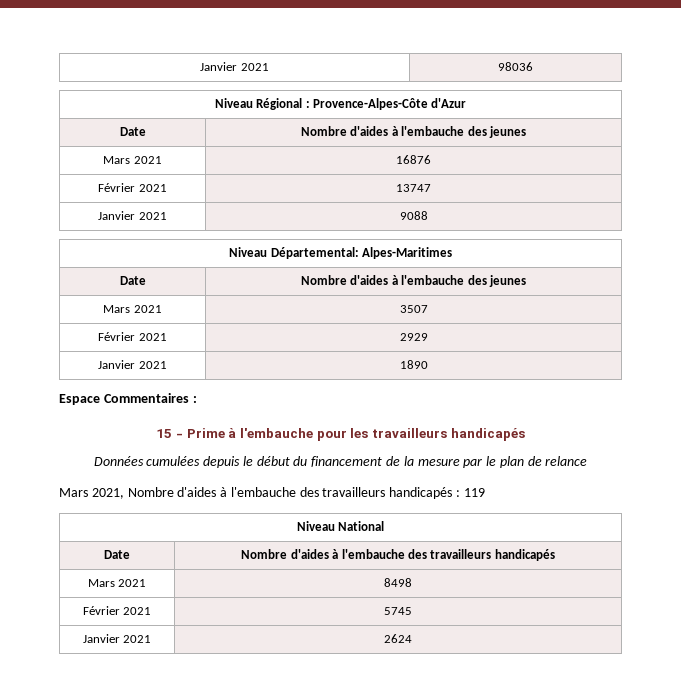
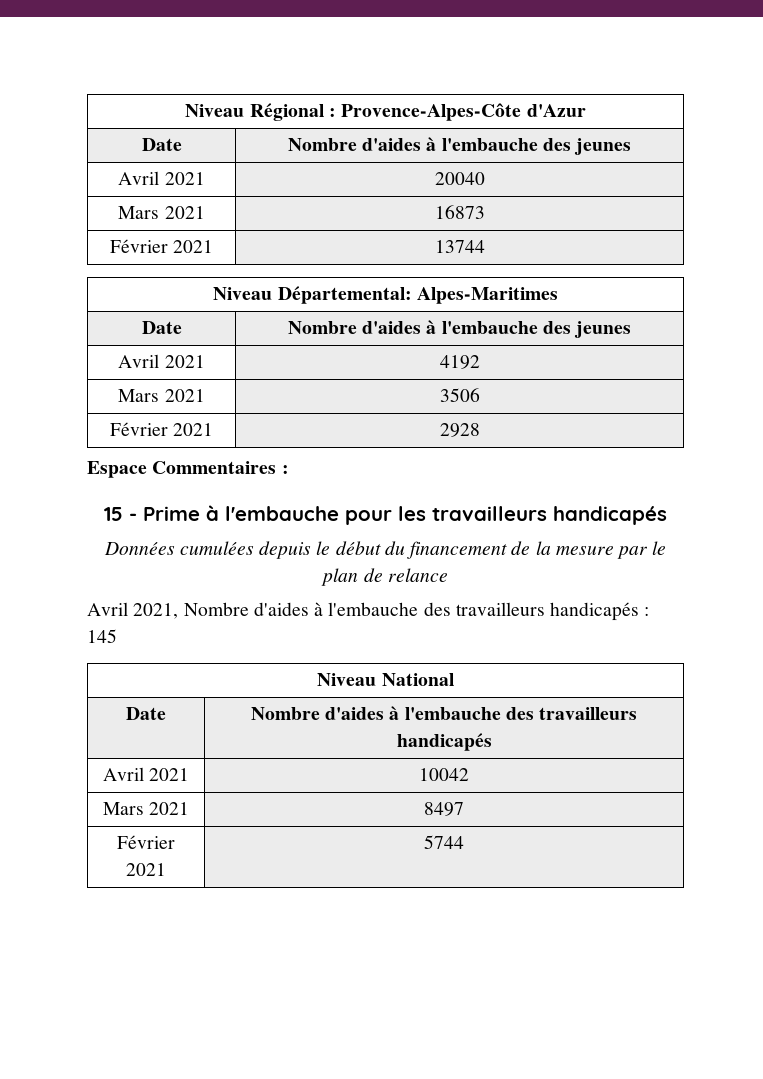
[200,62,269,71] [498,62,533,71] Janvier 2021 | 98036 // -> (185, 110) none
[103,156,162,164] [396,155,431,164] [98,183,167,192] [396,184,431,192] [98,211,167,220] [399,211,428,220] // Mars 2021 | 16876 // Février 2021 | 13747 // Janvier 2021 | 9088 -> [118,171,205,185] [434,172,485,185] [118,206,205,219] [434,205,485,219] [109,239,214,253] [434,240,485,253] // Avril 2021 | 20040 // Mars 2021 | 16873 // Février 2021 | 13744
[103,305,162,313] [399,305,428,313] [98,332,167,341] [399,333,428,341] [98,360,167,369] [399,360,428,369] // Mars 2021 | 3507 // Février 2021 | 2929 // Janvier 2021 | 1890 -> [118,354,205,368] [439,355,480,369] [118,389,205,402] [439,388,480,402] [109,422,214,436] [439,423,480,437] // Avril 2021 | 4192 // Mars 2021 | 3506 // Février 2021 | 2928
[59,488,88,497] Mars -> [87,602,128,616] Avril
[463,488,485,497] 119 -> [87,629,117,643] 145
[87,579,147,587] [384,578,412,587] [82,606,152,615] [384,607,412,615] [82,634,152,643] [384,634,412,643] // Mars 2021 | 8498 // Février 2021 | 5745 // Janvier 2021 | 2624 -> [102,767,190,781] [419,768,469,781] [102,802,190,815] [424,802,464,816] [117,835,175,849] [126,863,166,876] [424,835,464,849] // Avril 2021 | 10042 // Mars 2021 | 8497 // Février 2021 | 5744

